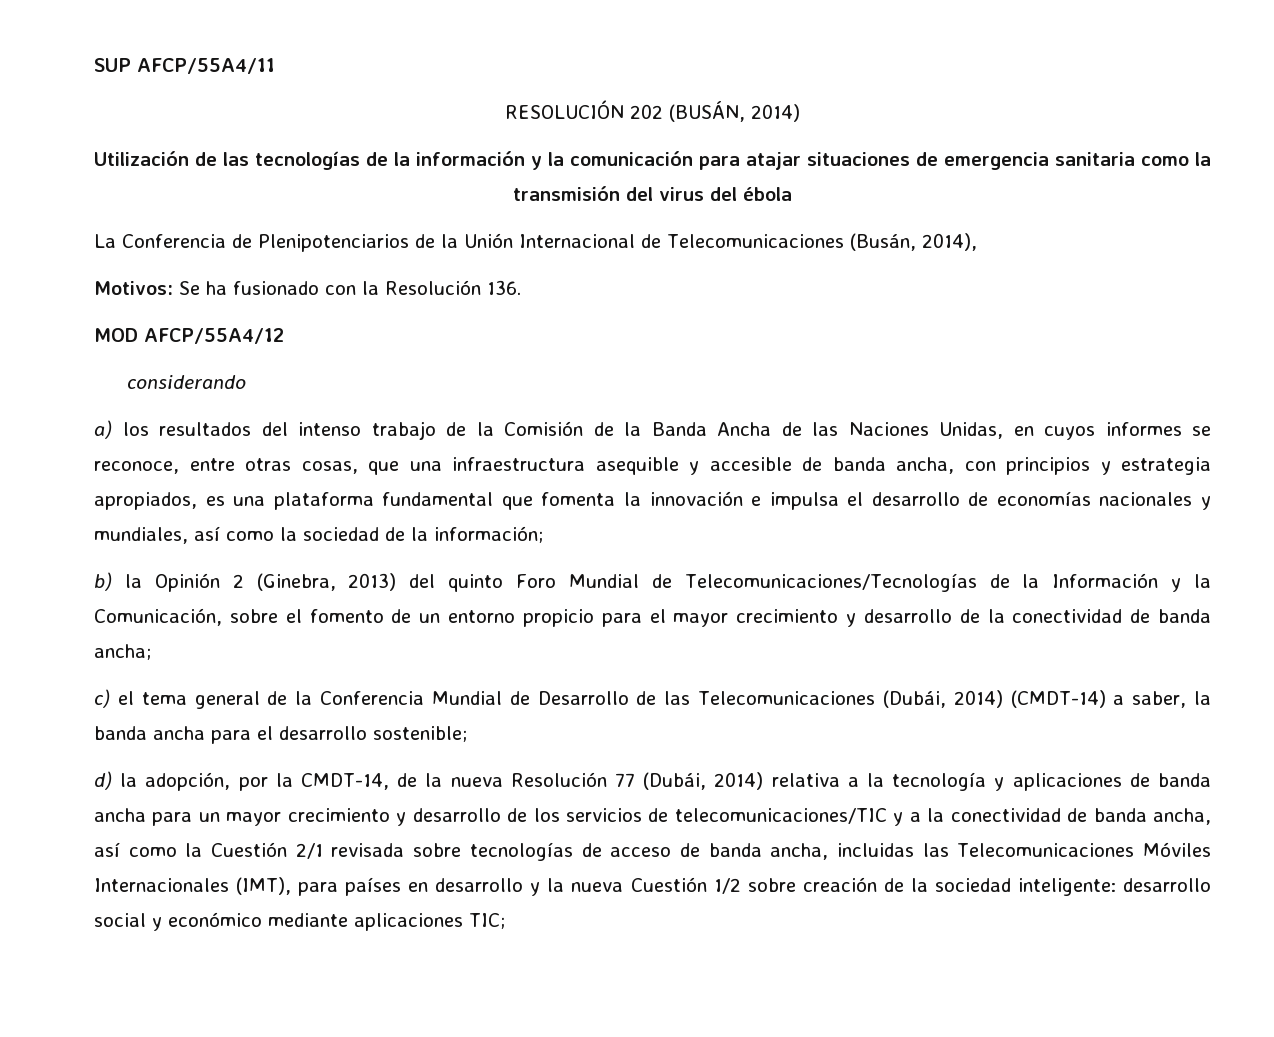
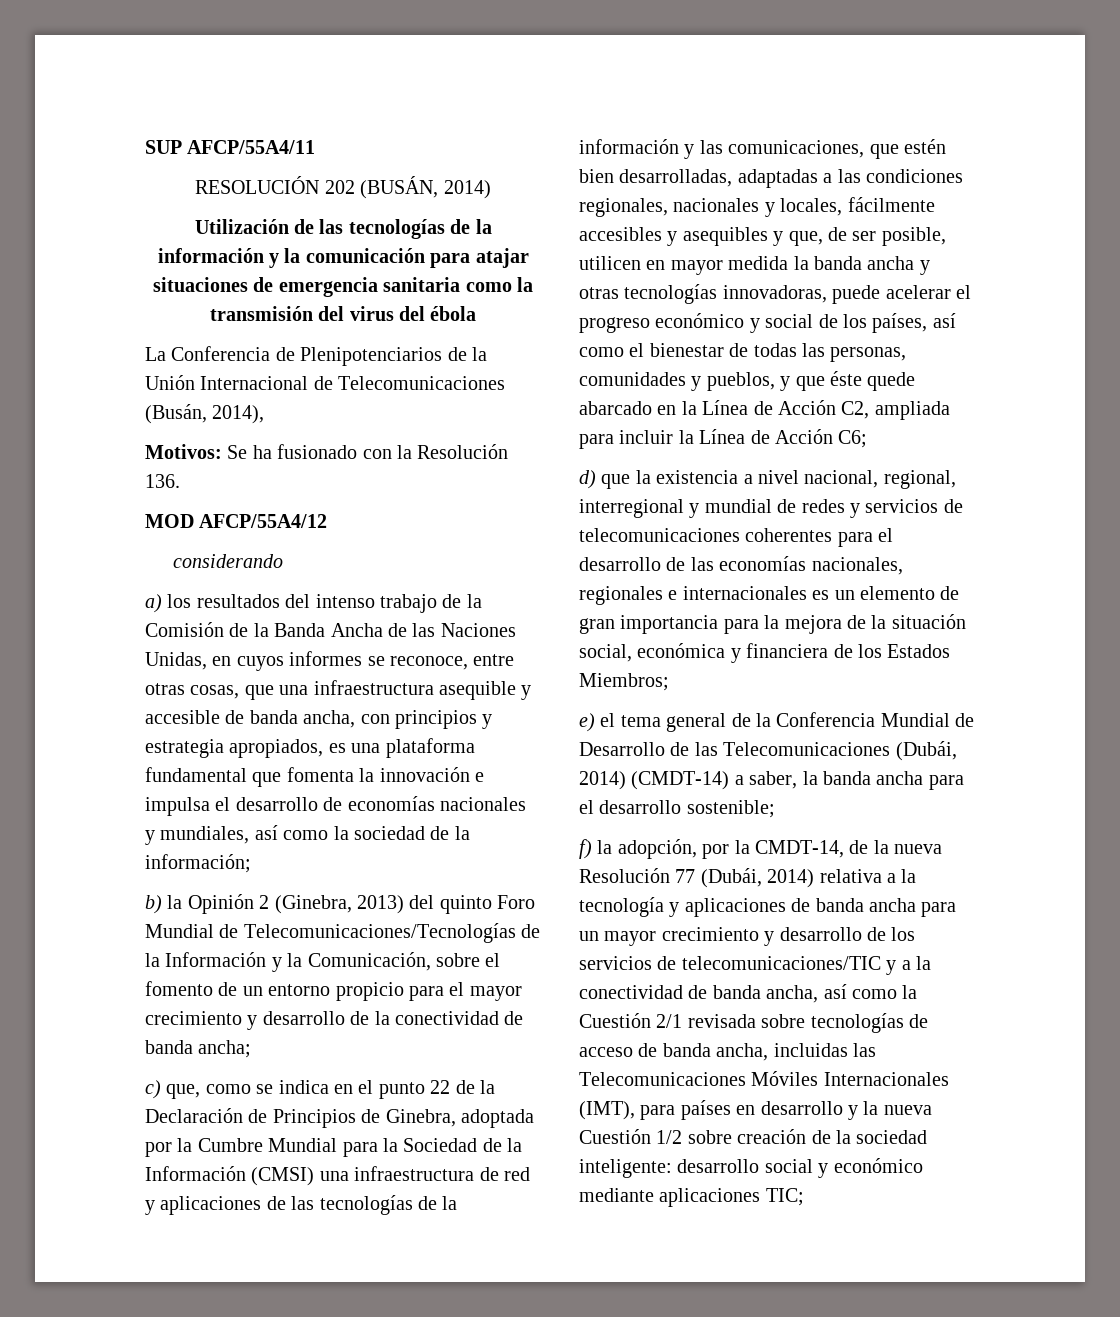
(110, 698) none -> [166,1080,495,1099] [145,1108,534,1128] [145,1138,523,1157] [145,1166,530,1186] [145,1195,458,1215] [579,139,946,159] [579,169,963,188] [579,197,935,217] [579,227,946,246] [579,256,930,275] [579,284,971,304] [579,313,956,333] [579,343,907,362] [579,371,916,391] [579,400,950,420] [579,429,868,449] [579,470,956,489] [579,499,963,518] [579,528,894,547] [579,556,903,575] [579,586,960,605] [579,614,966,634] [579,643,951,663] [579,673,669,691] [579,713,595,732] que, como se indica en el punto 22 de la Declaración de Principios de Ginebra, adoptada por la Cumbre Mundial para la Sociedad de la Información (CMSI) una infraestructura de red y aplicaciones de las tecnologías de la información y las comunicaciones, que estén bien desarrolladas, adaptadas a las condiciones regionales, nacionales y locales, fácilmente accesibles y asequibles y que, de ser posible, utilicen en mayor medida la banda ancha y otras tecnologías innovadoras, puede acelerar el progreso económico y social de los países, así como el bienestar de todas las personas, comunidades y pueblos, y que éste quede abarcado en la Línea de Acción C2, ampliada para incluir la Línea de Acción C6; // d) que la existencia a nivel nacional, regional, interregional y mundial de redes y servicios de telecomunicaciones coherentes para el desarrollo de las economías nacionales, regionales e internacionales es un elemento de gran importancia para la mejora de la situación social, económica y financiera de los Estados Miembros; // e)
[94,771,112,790] d) -> [579,839,592,859] f)

